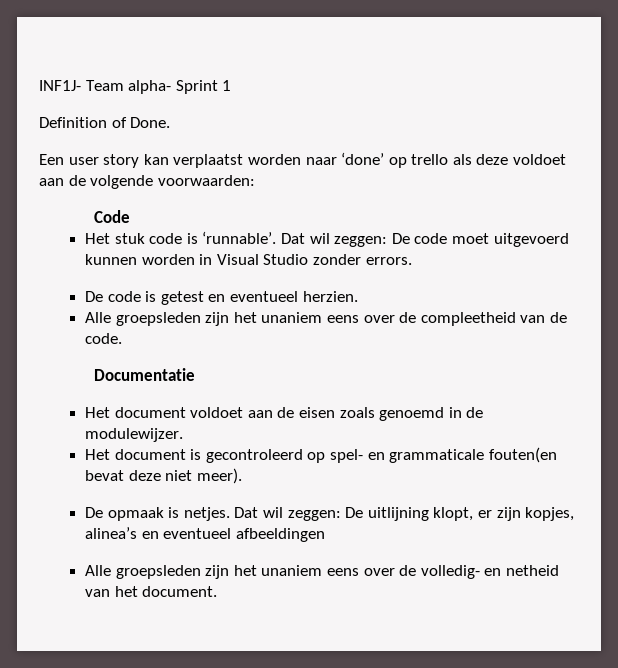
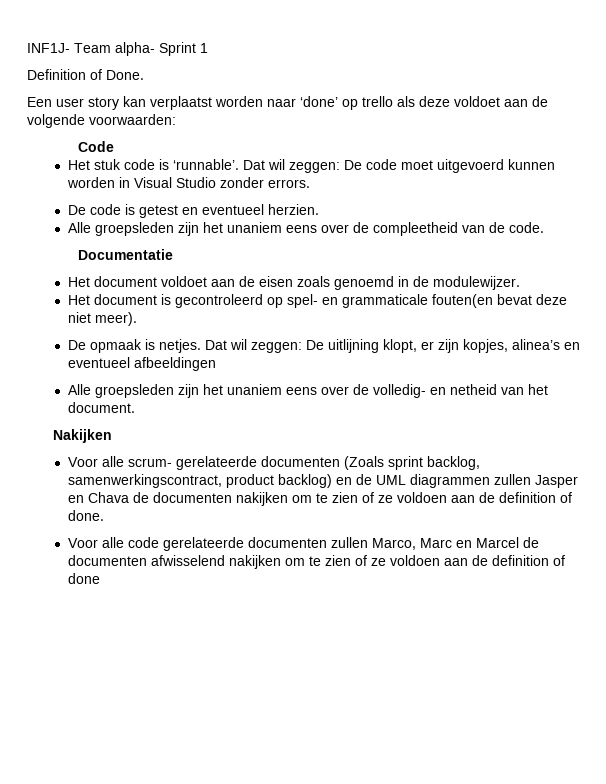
(218, 591) none -> [52,429,112,443] [68,456,481,470] [68,474,579,488] [68,492,573,506] [68,510,105,521] [68,537,540,551] [68,555,566,569] [68,573,101,584] // Nakijken // Voor alle scrum- gerelateerde documenten (Zoals sprint backlog, samenwerkingscontract, product backlog) en de UML diagrammen zullen Jasper en Chava de documenten nakijken om te zien of ze voldoen aan de definition of done. // Voor alle code gerelateerde documenten zullen Marco, Marc en Marcel de documenten afwisselend nakijken om te zien of ze voldoen aan de definition of done

